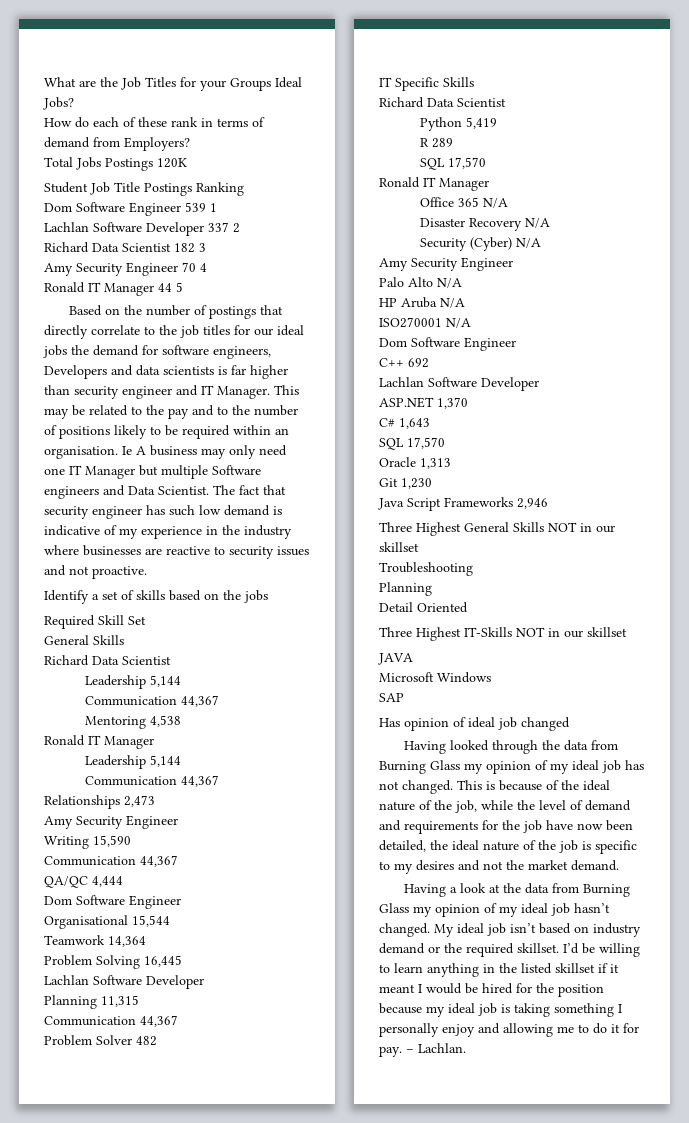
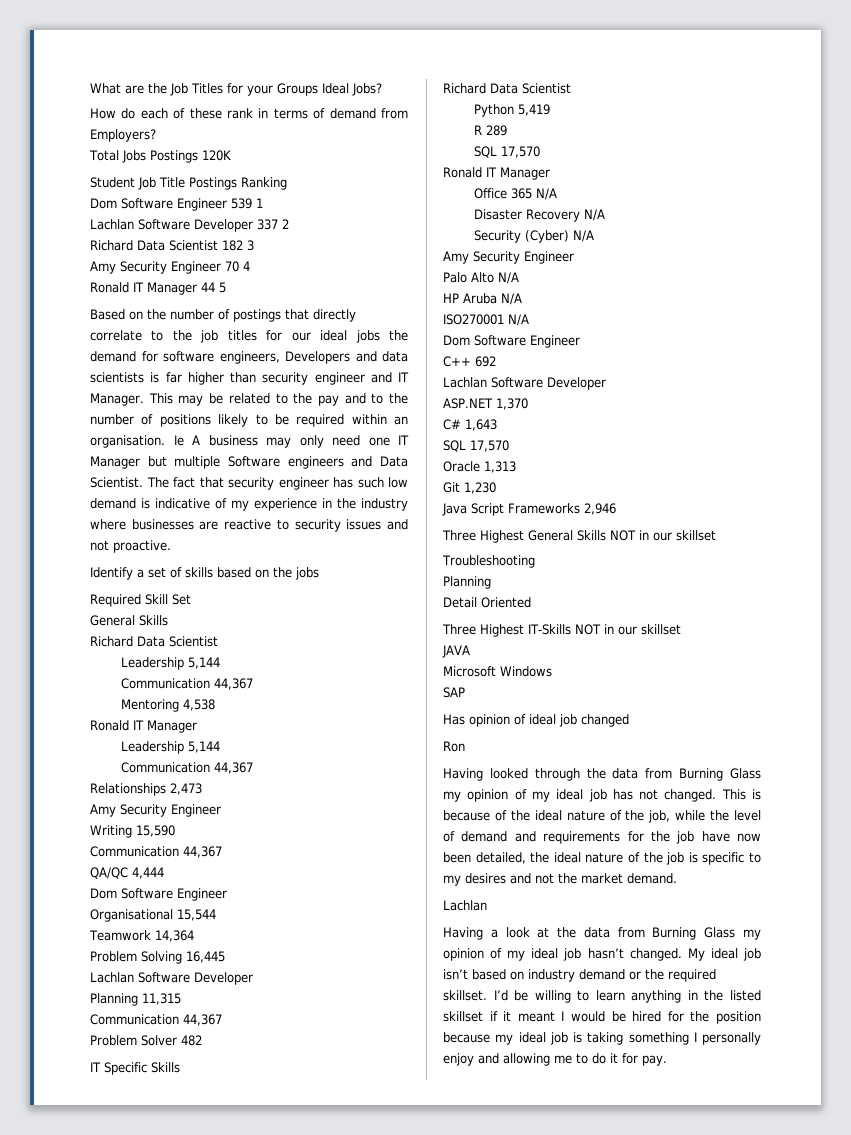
(570, 724) none -> [443,741,465,752] // Ron
(619, 865) none -> [443,900,487,911] // Lachlan
[406,1043,466,1053] – Lachlan. -> (667, 1060) none

